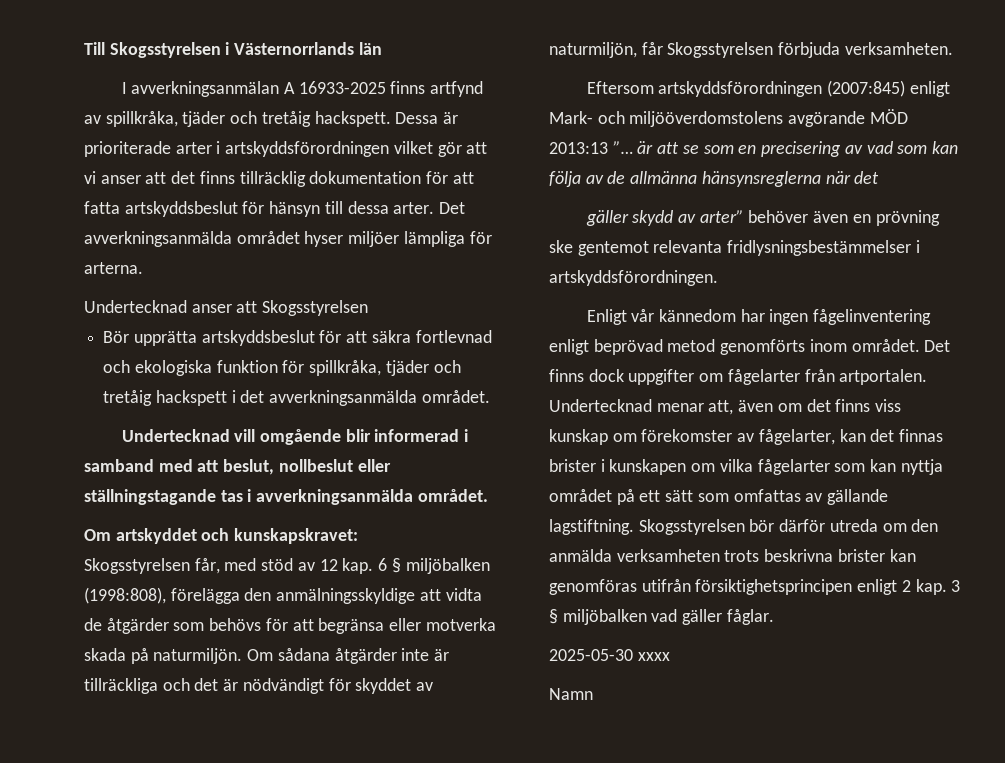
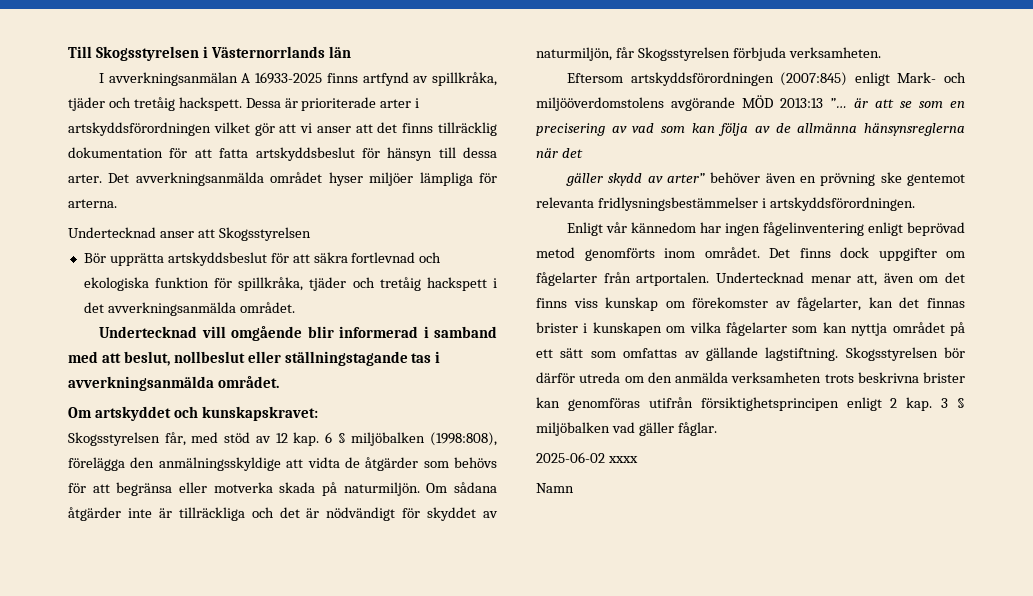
[549,649,633,661] 2025-05-30 -> [536,452,605,463] 2025-06-02

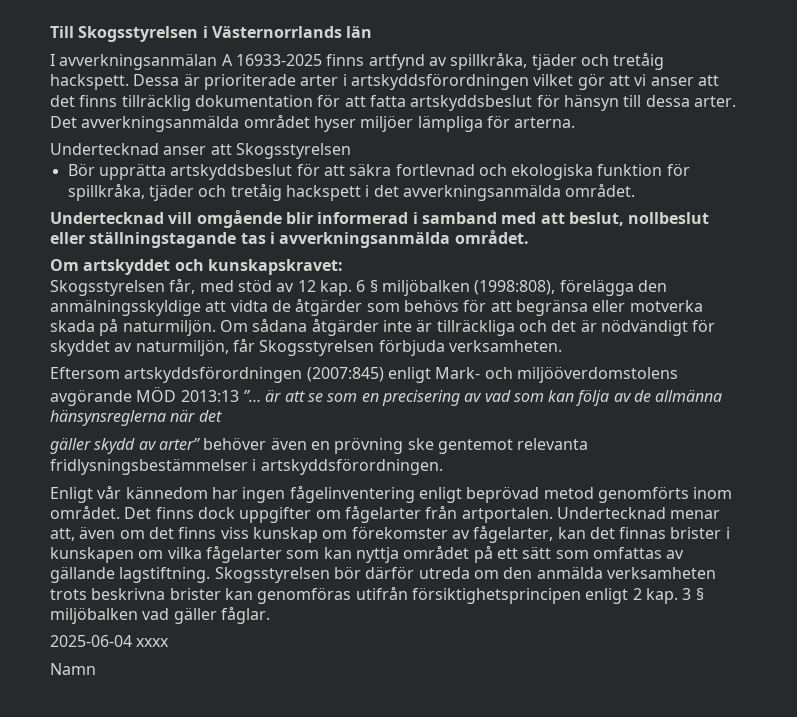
[536,452,605,463] 2025-06-02 -> [50,635,132,647] 2025-06-04

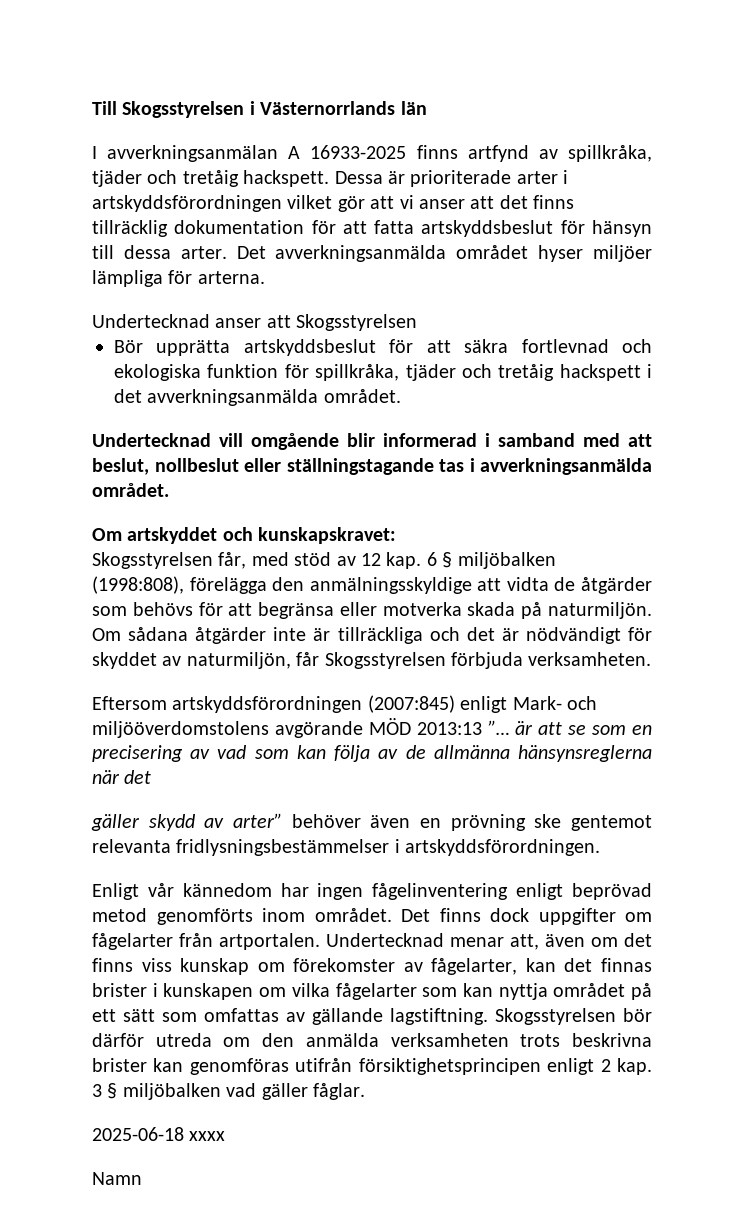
[50,635,132,647] 2025-06-04 -> [92,1127,184,1141] 2025-06-18

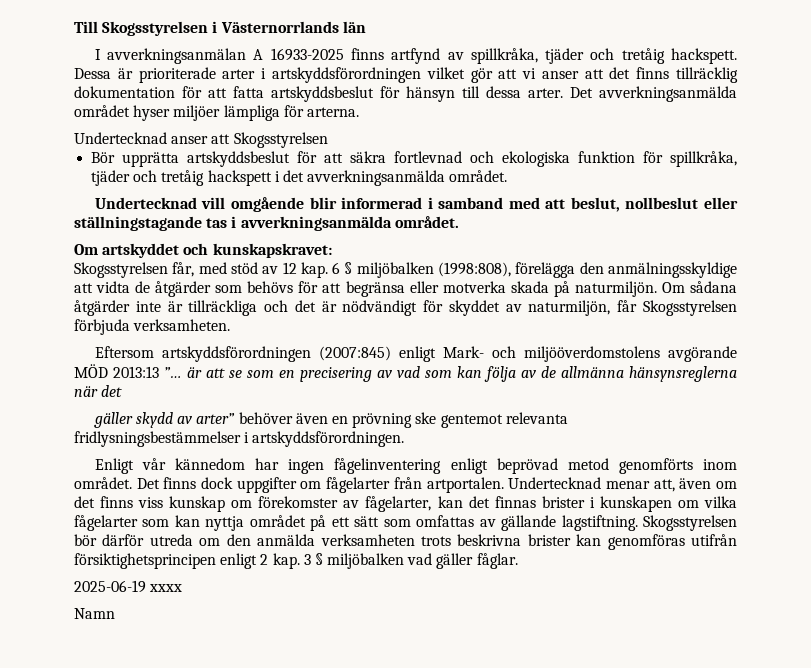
[92,1127,184,1141] 2025-06-18 -> [74,580,146,593] 2025-06-19

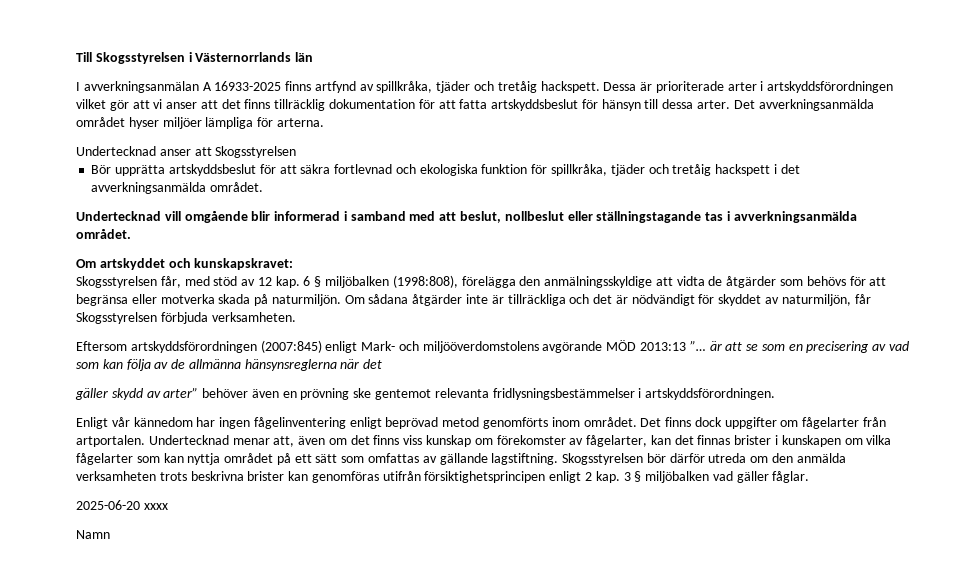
[74,580,146,593] 2025-06-19 -> [76,500,140,510] 2025-06-20

